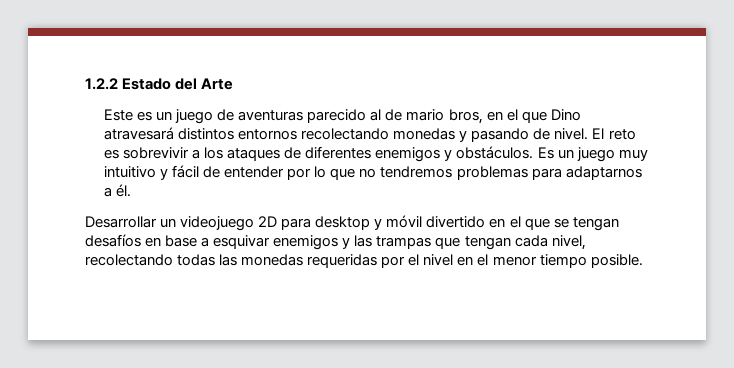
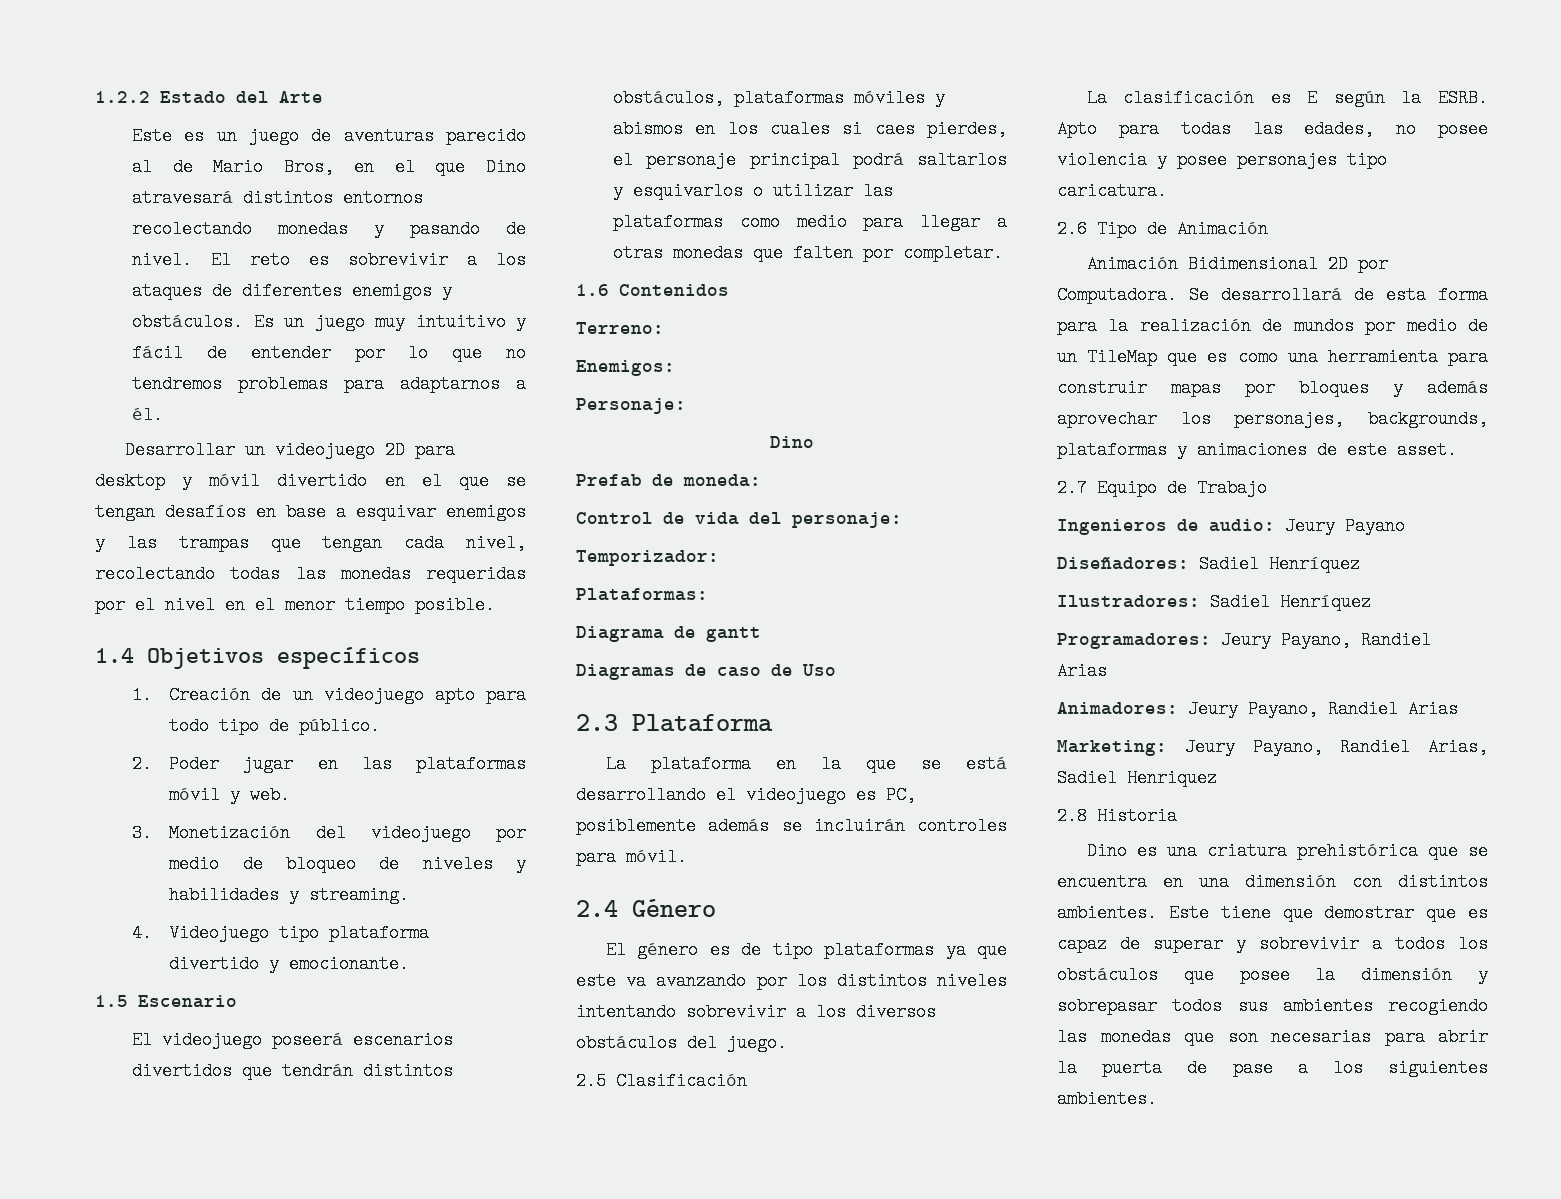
[406,109,483,124] mario bros, -> [213,158,334,176] Mario Bros,
(643, 261) none -> [95,647,420,669] [132,686,526,704] [169,717,381,735] [132,755,526,773] [169,786,291,804] [132,824,526,842] [169,855,526,873] [169,886,410,904] [132,924,430,942] [169,955,410,973] [95,995,237,1008] [132,1031,454,1049] [132,1062,454,1080] [613,89,946,107] [613,120,1007,138] [613,151,1007,169] [613,182,894,200] [613,213,1007,231] [613,244,1004,262] [576,284,729,296] [576,322,664,334] [576,360,675,376] [576,398,686,414] [769,436,814,448] [576,474,761,487] [576,512,902,528] [576,550,719,566] [576,588,708,601] [576,626,761,642] [576,664,836,680] [576,714,773,732] [605,755,1007,773] [576,786,916,804] [576,817,1007,835] [576,848,687,866] [576,899,716,917] [605,941,1007,959] [576,972,1007,990] [576,1003,936,1021] [576,1034,787,1052] [576,1072,747,1090] [1086,89,1488,107] [1057,120,1488,138] [1057,151,1387,169] [1057,182,1167,200] [1057,220,1268,238] [1086,255,1388,273] [1057,286,1488,304] [1057,317,1488,335] [1057,348,1488,366] [1057,379,1488,397] [1057,410,1488,428] [1057,441,1457,459] [1057,479,1267,497] [1057,517,1405,535] [1057,555,1360,573] [1057,593,1371,611] [1057,631,1431,649] [1057,662,1107,680] [1057,700,1458,718] [1057,738,1488,756] [1057,769,1217,787] [1057,807,1177,825] [1086,842,1488,860] [1057,873,1488,891] [1057,904,1488,922] [1057,935,1488,953] [1057,966,1488,984] [1057,997,1488,1015] [1057,1028,1488,1046] [1057,1059,1488,1077] [1057,1090,1157,1108] // 1.4 Objetivos específicos // 1. Creación de un videojuego apto para todo tipo de público. // 2. Poder jugar en las plataformas móvil y web. // 3. Monetización del videojuego por medio de bloqueo de niveles y habilidades y streaming. // 4. Videojuego tipo plataforma divertido y emocionante. // 1.5 Escenario // El videojuego poseerá escenarios divertidos que tendrán distintos obstáculos, plataformas móviles y abismos en los cuales si caes pierdes, el personaje principal podrá saltarlos y esquivarlos o utilizar las plataformas como medio para llegar a otras monedas que falten por completar. // 1.6 Contenidos // Terreno: // Enemigos: // Personaje: // Dino // Prefab de moneda: // Control de vida del personaje: // Temporizador: // Plataformas: // Diagrama de gantt // Diagramas de caso de Uso // 2.3 Plataforma // La plataforma en la que se está desarrollando el videojuego es PC, posiblemente además se incluirán controles para móvil. // 2.4 Género // El género es de tipo plataformas ya que este va avanzando por los distintos niveles intentando sobrevivir a los diversos obstáculos del juego. // 2.5 Clasificación // La clasificación es E según la ESRB. Apto para todas las edades, no posee violencia y posee personajes tipo caricatura. // 2.6 Tipo de Animación // Animación Bidimensional 2D por Computadora. Se desarrollará de esta forma para la realización de mundos por medio de un TileMap que es como una herramienta para construir mapas por bloques y además aprovechar los personajes, backgrounds, plataformas y animaciones de este asset. // 2.7 Equipo de Trabajo // Ingenieros de audio: Jeury Payano // Diseñadores: Sadiel Henríquez // Ilustradores: Sadiel Henríquez // Programadores: Jeury Payano, Randiel Arias // Animadores: Jeury Payano, Randiel Arias // Marketing: Jeury Payano, Randiel Arias, Sadiel Henriquez // 2.8 Historia // Dino es una criatura prehistórica que se encuentra en una dimensión con distintos ambientes. Este tiene que demostrar que es capaz de superar y sobrevivir a todos los obstáculos que posee la dimensión y sobrepasar todos sus ambientes recogiendo las monedas que son necesarias para abrir la puerta de pase a los siguientes ambientes.

